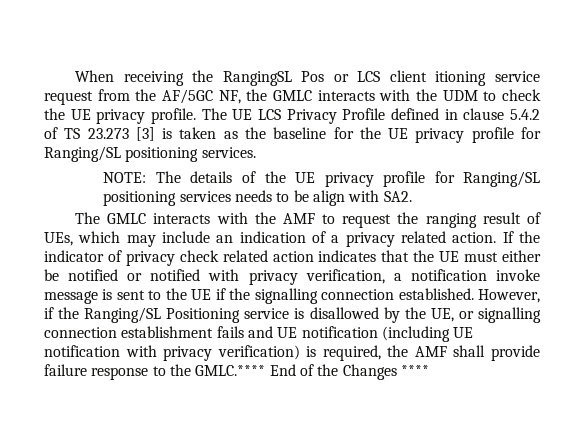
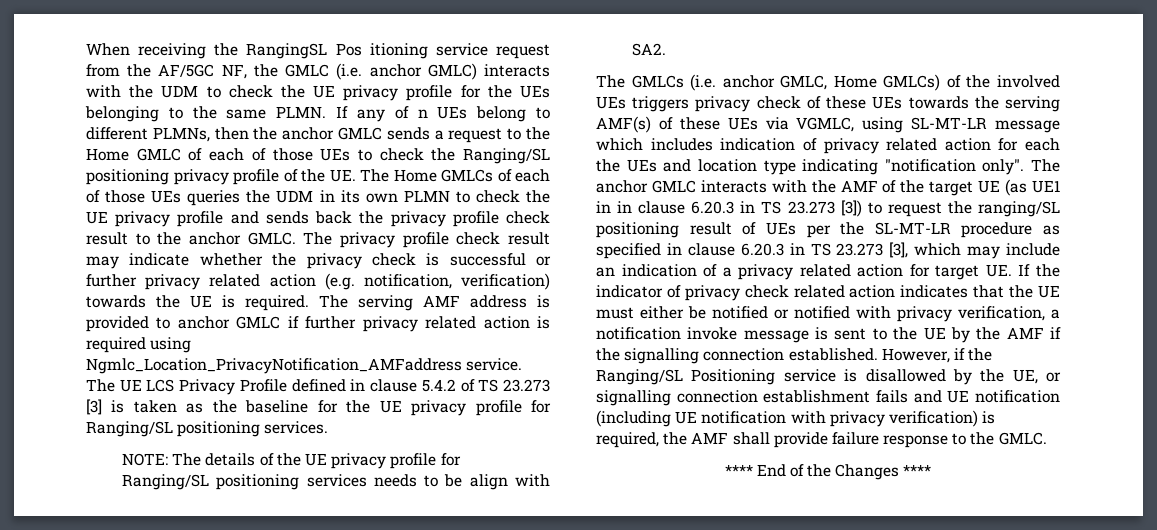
[333,70,427,82] or LCS client -> (362, 49) none
(312, 95) none -> [336,63,477,80] (i.e. anchor GMLC)
[151,108,196,124] profile. -> [406,85,550,101] [85,106,550,122] [86,127,550,143] [86,148,550,164] [86,169,550,185] [86,190,550,206] [86,211,550,227] [86,232,550,248] [86,253,551,269] [86,273,550,290] [86,295,550,311] [86,316,550,332] [86,337,192,353] [86,358,523,374] profile for the UEs belonging to the same PLMN. If any of n UEs belong to different PLMNs, then the anchor GMLC sends a request to the Home GMLC of each of those UEs to check the Ranging/SL positioning privacy profile of the UE. The Home GMLCs of each of those UEs queries the UDM in its own PLMN to check the UE privacy profile and sends back the privacy profile check result to the anchor GMLC. The privacy profile check result may indicate whether the privacy check is successful or further privacy related action (e.g. notification, verification) towards the UE is required. The serving AMF address is provided to anchor GMLC if further privacy related action is required using Ngmlc_Location_PrivacyNotification_AMFaddress service.
(101, 218) none -> [631,74,1060,91] [596,96,1060,112] [596,116,1060,133] [596,138,1060,154] [596,159,1060,175] [596,180,648,193] GMLCs (i.e. anchor GMLC, Home GMLCs) of the involved UEs triggers privacy check of these UEs towards the serving AMF(s) of these UEs via VGMLC, using SL-MT-LR message which includes indication of privacy related action for each the UEs and location type indicating "notification only". The anchor
[322,212,542,228] [44,232,73,246] to request the ranging result of UEs, -> [882,179,1060,196] [596,200,1060,217] [596,222,1060,238] [596,242,909,259] of the target UE (as UE1 in in clause 6.20.3 in TS 23.273 [3]) to request the ranging/SL positioning result of UEs per the SL-MT-LR procedure as specified in clause 6.20.3 in TS 23.273 [3],
[452,232,497,243] action. -> [857,264,1012,280] action for target UE.
(212, 294) none -> [950,327,1044,343] by the AMF
[195,365,266,376] GMLC.**** -> [998,432,1047,445] [724,464,753,476] GMLC. // ****

